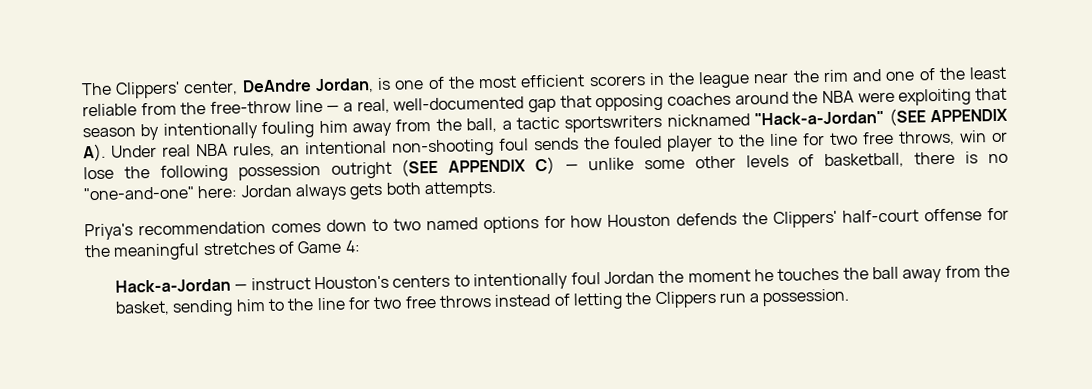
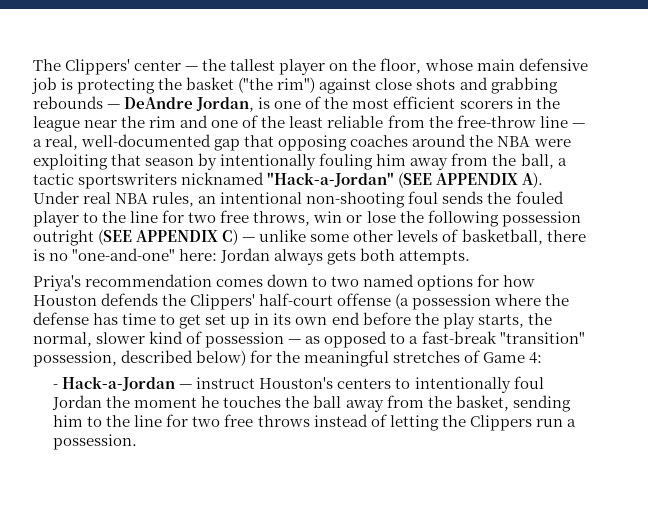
[183,80,239,96] center, -> [134,58,588,75] [31,77,558,94] [33,96,121,109] center — the tallest player on the floor, whose main defensive job is protecting the basket ("the rim") against close shots and grabbing rebounds —
(983, 215) none -> [395,293,570,310] [33,312,552,329] [33,331,585,348] [33,350,247,367] (a possession where the defense has time to get set up in its own end before the play starts, the normal, slower kind of possession — as opposed to a fast-break "transition" possession, described below)
(360, 246) none -> [53,384,59,389] -

